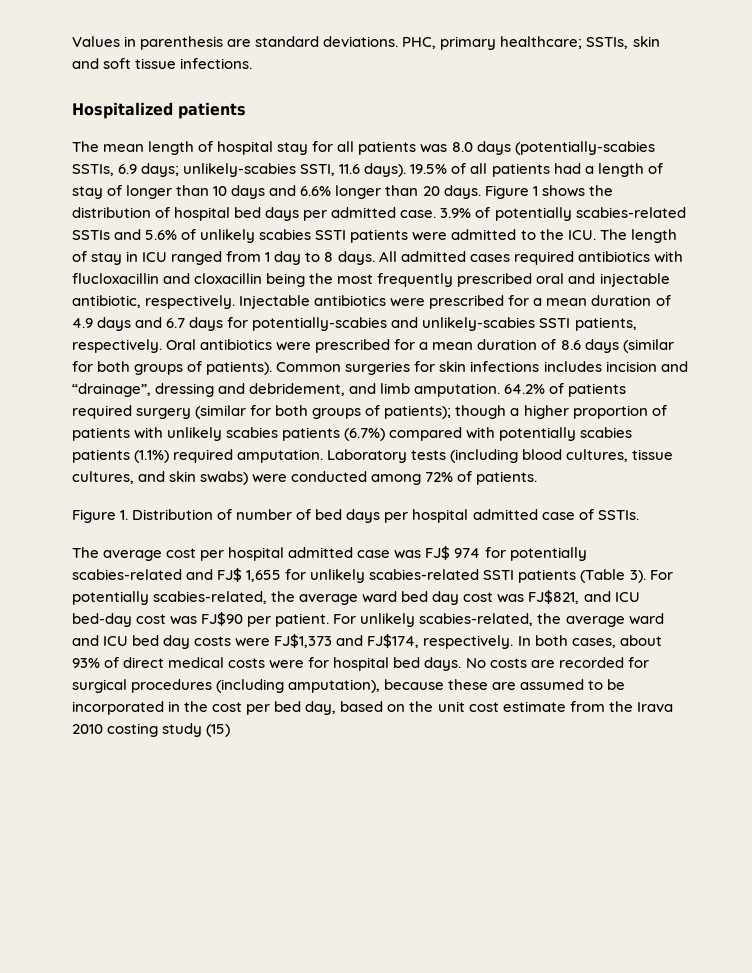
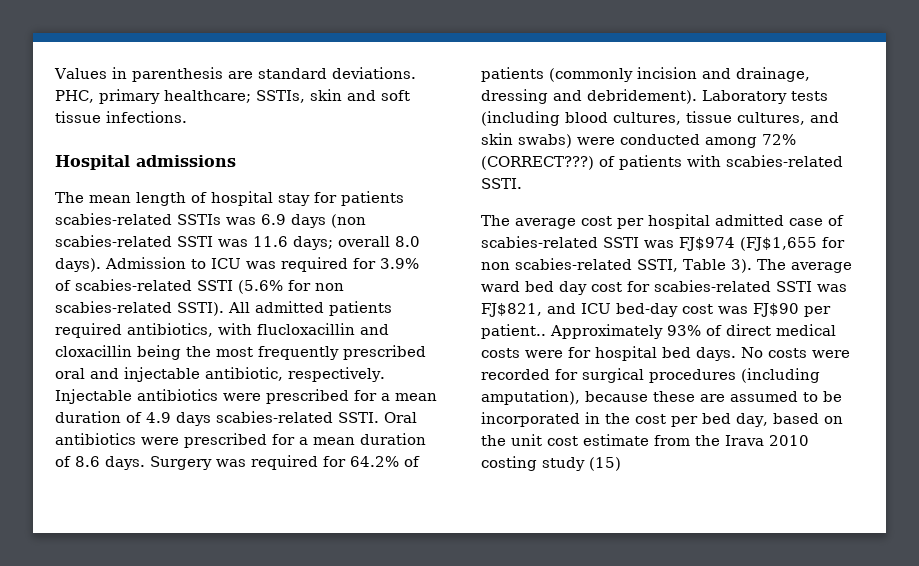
[72,102,246,119] Hospitalized patients -> [55,155,236,170] Hospital admissions
[337,141,655,155] [72,163,663,177] [72,185,613,199] [72,207,686,221] [72,229,677,243] [72,251,650,265] all patients was 8.0 days (potentially-scabies SSTIs, 6.9 days; unlikely-scabies SSTI, 11.6 days). 19.5% of all patients had a length of stay of longer than 10 days and 6.6% longer than 20 days. Figure 1 shows the distribution of hospital bed days per admitted case. 3.9% of potentially scabies-related SSTIs and 5.6% of unlikely scabies SSTI patients were admitted to the ICU. The length of stay in ICU ranged from 1 day to 8 days. All admitted cases required antibiotics -> [341,191,404,206] [55,213,366,228] [55,235,420,250] [55,257,419,272] [55,279,344,294] [55,301,392,316] [55,323,213,338] patients scabies-related SSTIs was 6.9 days (non scabies-related SSTI was 11.6 days; overall 8.0 days). Admission to ICU was required for 3.9% of scabies-related SSTI (5.6% for non scabies-related SSTI). All admitted patients required antibiotics,
[135,317,637,331] [72,339,162,353] and 6.7 days for potentially-scabies and unlikely-scabies SSTI patients, respectively. -> [216,411,379,423] scabies-related SSTI.
[584,339,674,353] [72,361,688,375] [72,383,627,397] [72,405,667,419] [72,427,633,441] [72,449,324,463] days (similar for both groups of patients). Common surgeries for skin infections includes incision and “drainage”, dressing and debridement, and limb amputation. 64.2% of patients required surgery (similar for both groups of patients); though a higher proportion of patients with unlikely scabies patients (6.7%) compared with potentially scabies patients (1.1%) required amputation. -> [105,455,420,470] [481,67,810,82] [481,89,697,104] days. Surgery was required for 64.2% of patients (commonly incision and drainage, dressing and debridement).
[457,471,538,485] [72,509,639,523] of patients. // Figure 1. Distribution of number of bed days per hospital admitted case of SSTIs. -> [481,155,843,170] [481,178,522,189] (CORRECT???) of patients with scabies-related SSTI.
[394,546,587,561] [72,568,673,583] [72,591,296,605] was FJ$ 974 for potentially scabies-related and FJ$ 1,655 for unlikely scabies-related SSTI patients (Table 3). For potentially scabies-related, the -> [828,215,844,226] [481,236,845,251] [481,258,786,273] of scabies-related SSTI was FJ$974 (FJ$1,655 for non scabies-related SSTI, Table 3). The
(494, 597) none -> [627,280,812,292] for scabies-related SSTI
[275,613,664,627] [72,634,662,649] patient. For unlikely scabies-related, the average ward and ICU bed day costs were FJ$1,373 and FJ$174, respectively. In both cases, about -> [481,324,663,339] patient.. Approximately
[530,660,555,668] are -> [812,350,850,358] were

